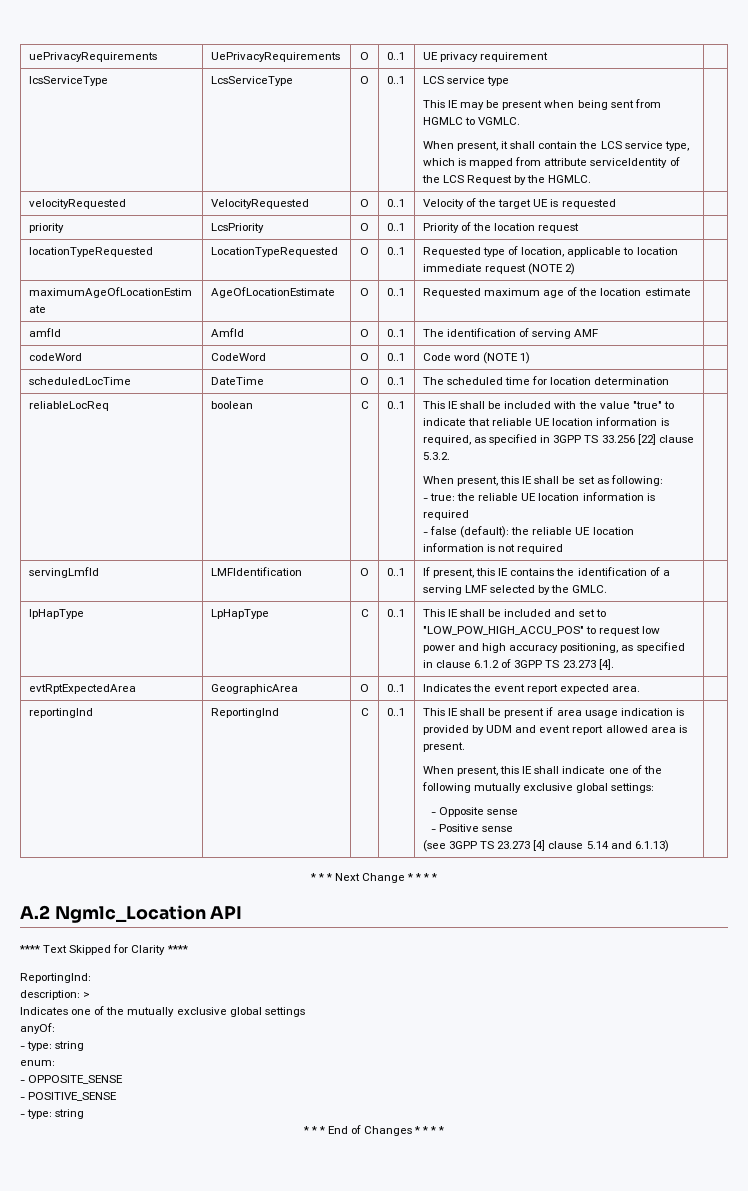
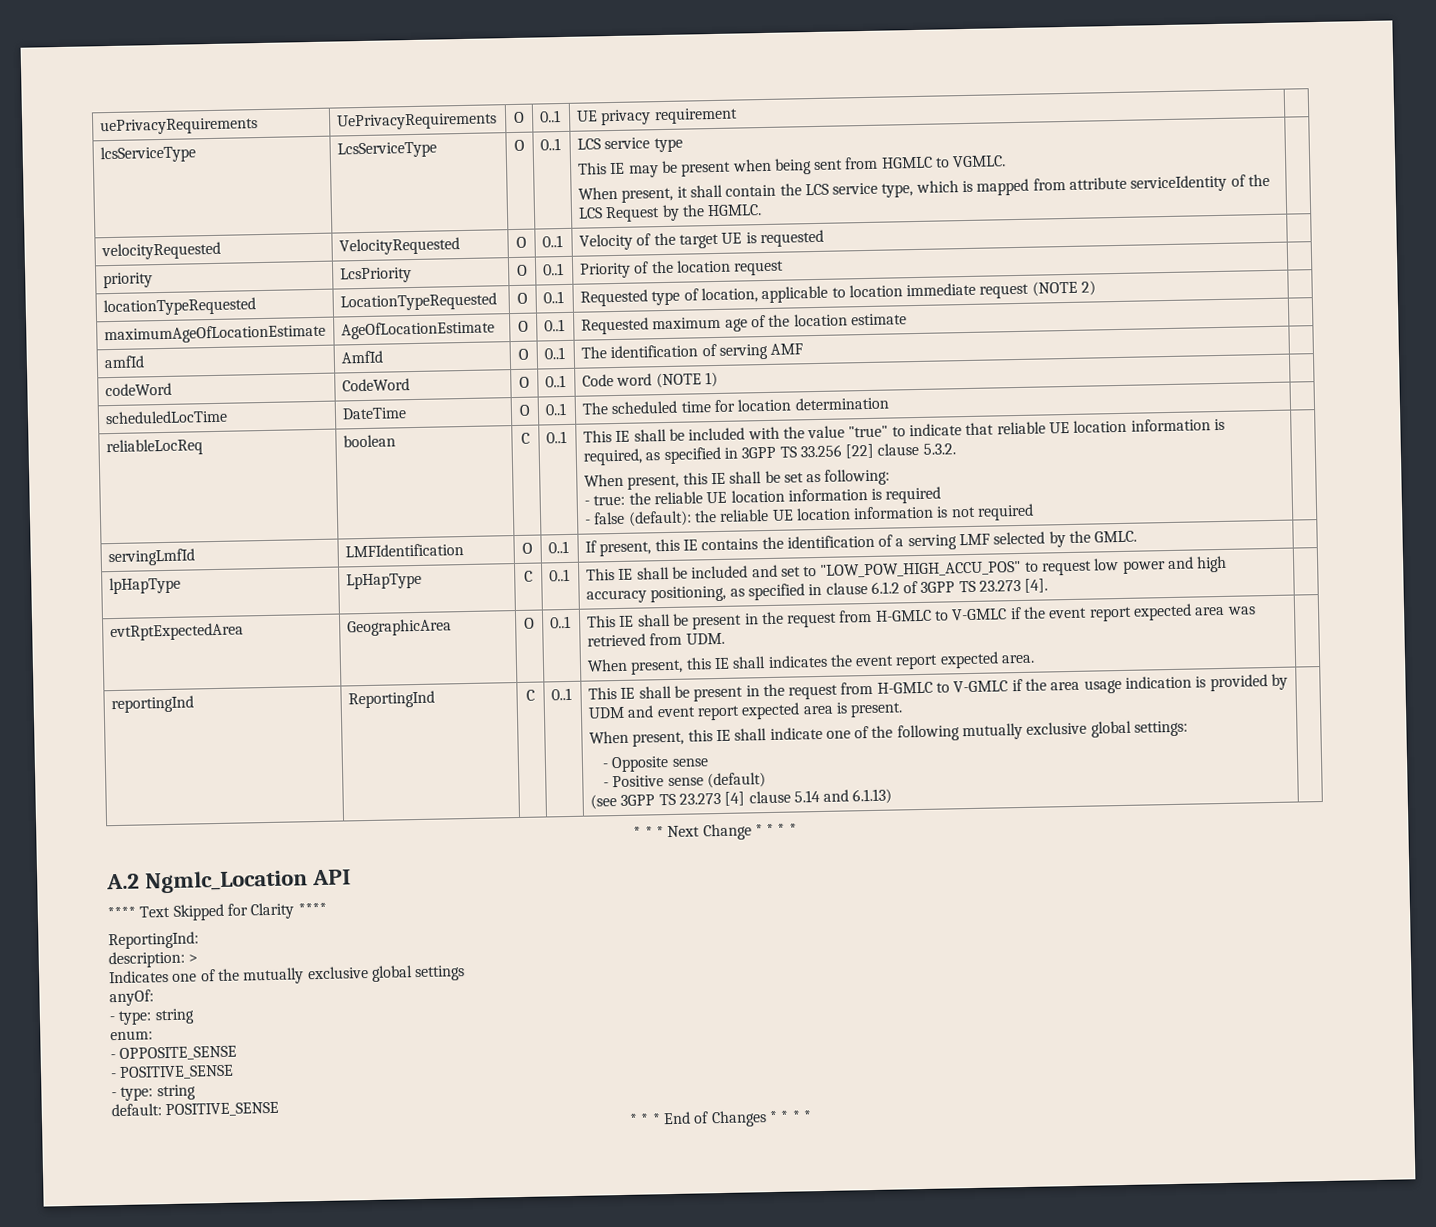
[422,684,471,692] Indicates -> [586,603,1256,630] [586,632,725,647] [586,654,828,675] This IE shall be present in the request from H-GMLC to V-GMLC if the event report expected area was retrieved from UDM. // When present, this IE shall indicates
[546,707,554,716] if -> [745,678,1048,700] in the request from H-GMLC to V-GMLC if the
[605,725,648,733] allowed -> [741,702,801,720] expected
(513, 829) none -> [707,772,767,789] (default)
(85, 1114) none -> [111,1101,280,1118] // default: POSITIVE_SENSE

